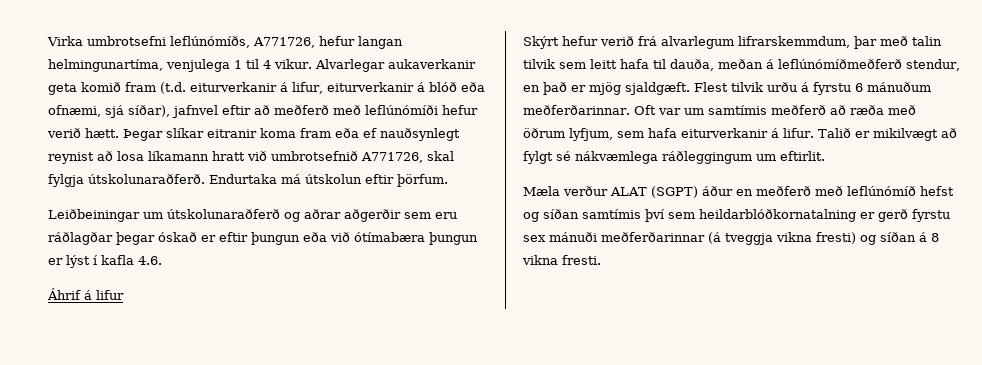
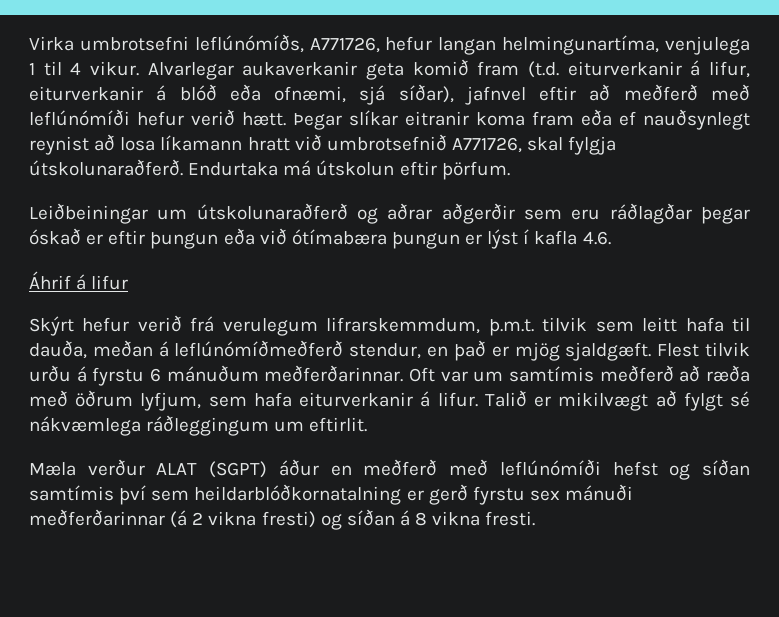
[661,36,942,49] alvarlegum lifrarskemmdum, þar með talin -> [222,317,534,336] verulegum lifrarskemmdum, þ.m.t.
[847,186,916,196] leflúnómíð -> [499,459,601,476] leflúnómíði
[725,233,773,245] tveggja -> [192,512,204,525] 2

